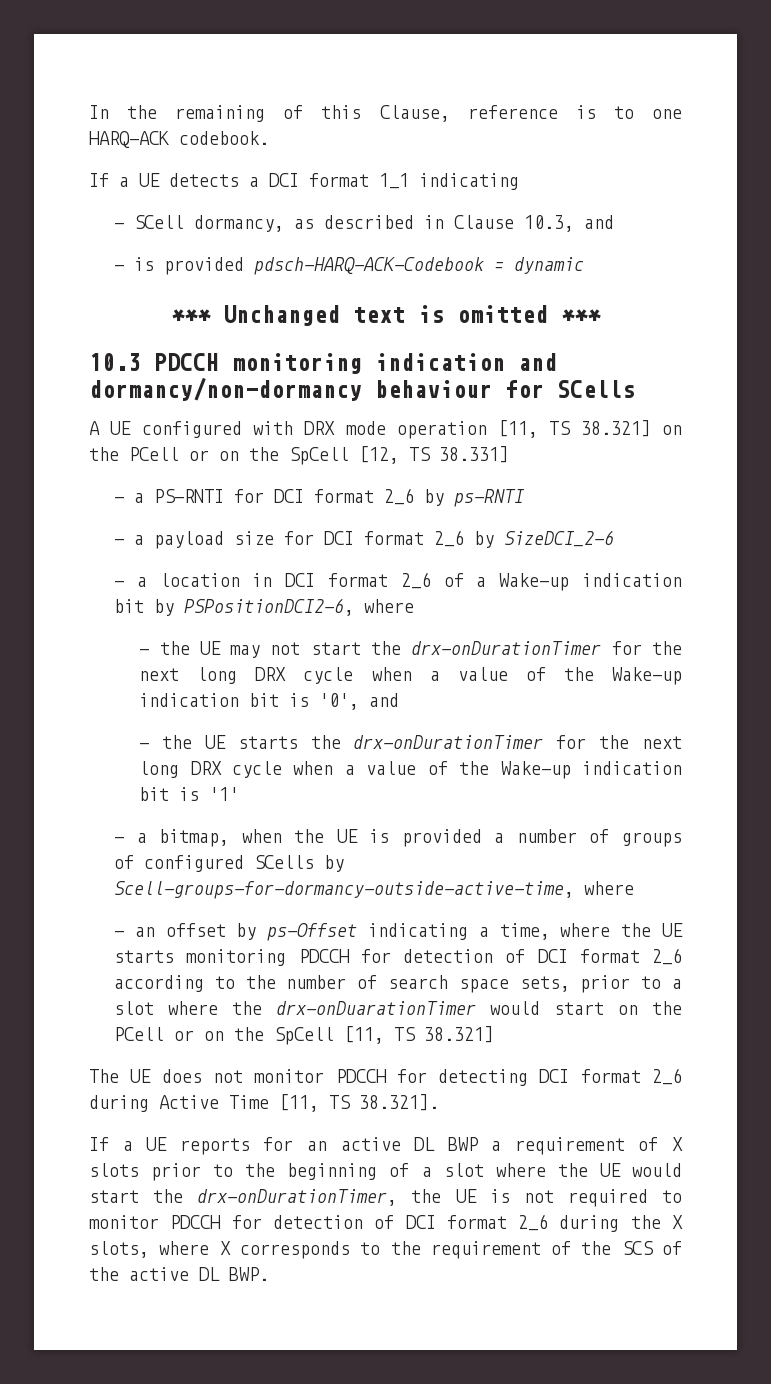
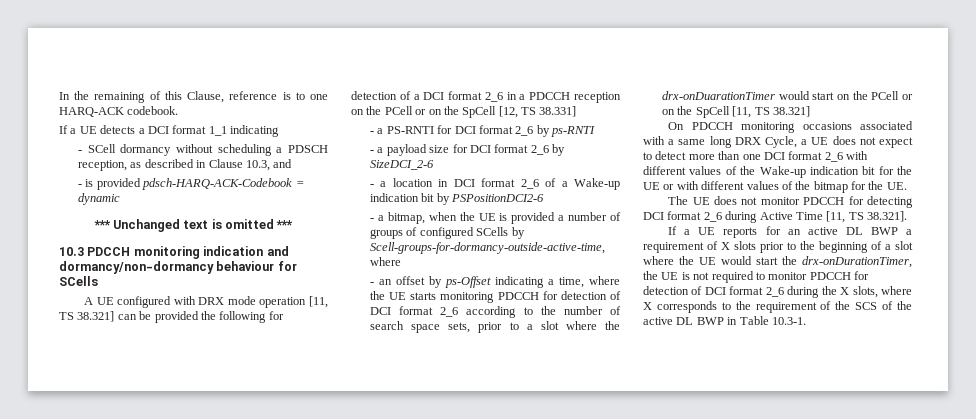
[194,215,285,232] dormancy, -> [120,144,328,156] [78,160,128,171] dormancy without scheduling a PDSCH reception,
(651, 428) none -> [117,311,284,323] [351,91,621,103] can be provided the following for detection of a DCI format 2_6 in a PDCCH reception
[184,598,415,616] [139,641,682,658] [139,667,682,685] [139,693,400,710] [139,735,682,749] [139,761,682,779] [139,787,240,801] PSPositionDCI2-6, where // - the UE may not start the drx-onDurationTimer for the next long DRX cycle when a value of the Wake-up indication bit is '0', and // - the UE starts the drx-onDurationTimer for the next long DRX cycle when a value of the Wake-up indication bit is '1' -> [451,194,545,202] PSPositionDCI2-6
(495, 1034) none -> [668,121,913,133] [643,136,913,148] [643,151,868,162] [643,166,912,178] [643,181,907,193] // On PDCCH monitoring occasions associated with a same long DRX Cycle, a UE does not expect to detect more than one DCI format 2_6 with different values of the Wake-up indication bit for the UE or with different values of the bitmap for the UE.
[229,1267,269,1281] BWP. -> [696,316,806,325] BWP in Table 10.3-1.

